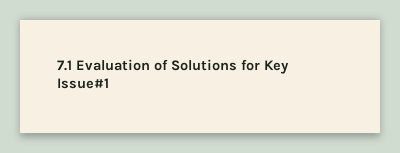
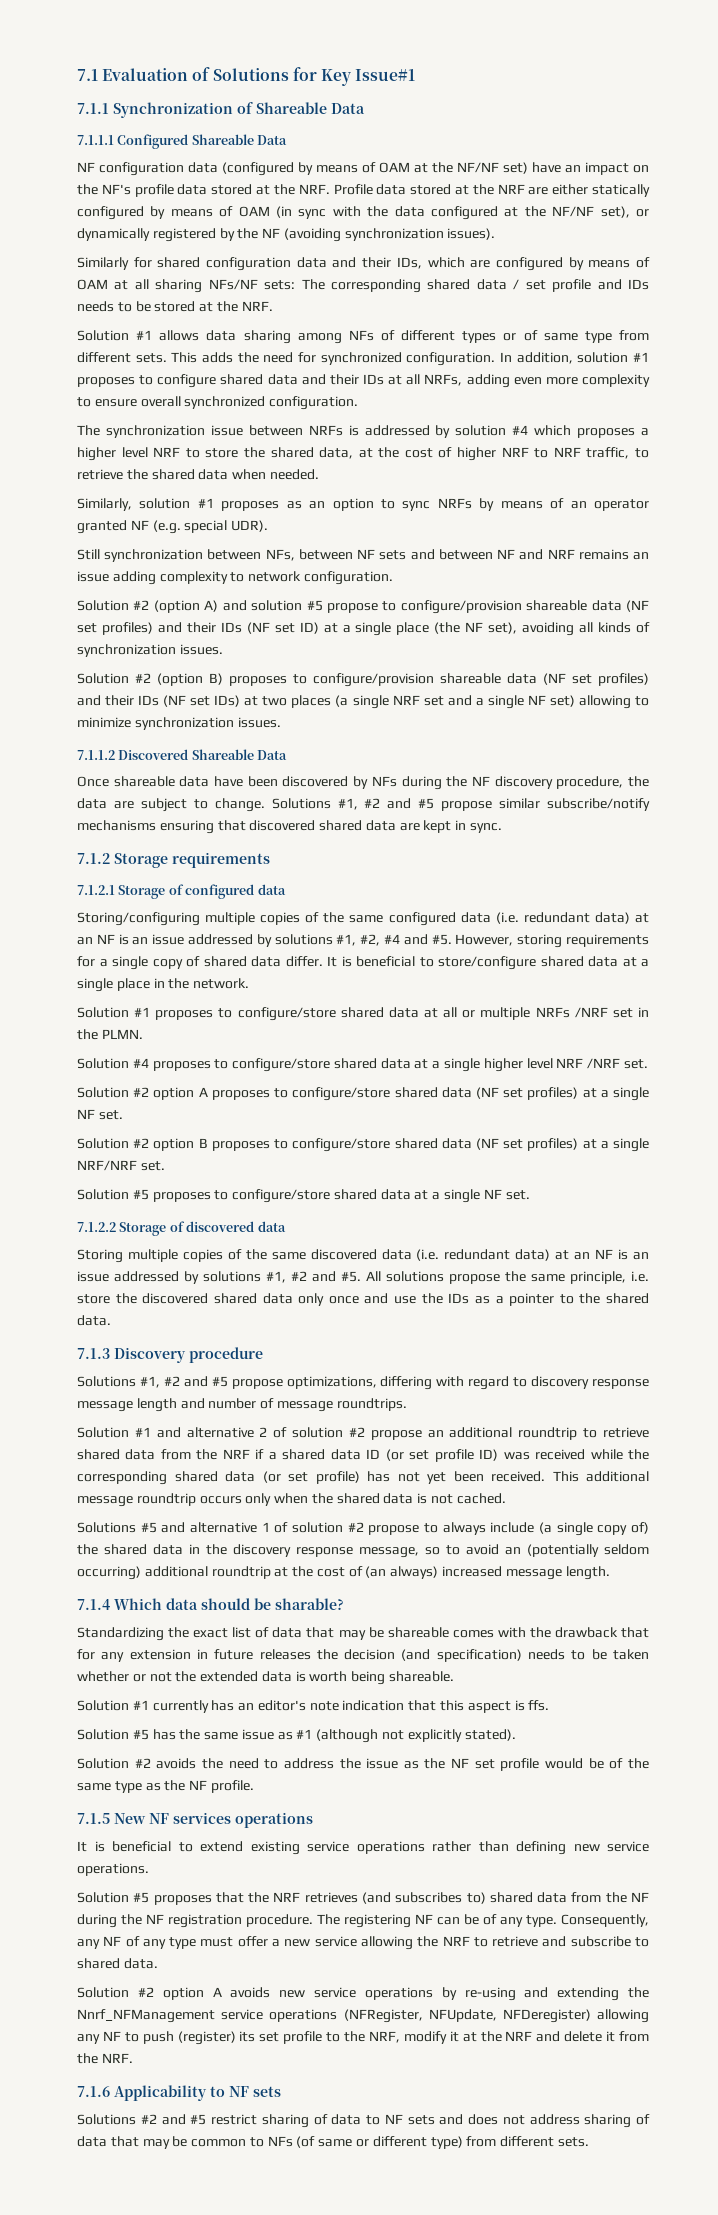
(109, 83) none -> [77,102,365,118] [77,134,288,149] [77,162,649,176] [77,184,650,197] [77,206,649,220] [77,228,496,242] [77,257,650,271] [77,279,649,293] [77,301,273,312] [77,330,649,344] [77,352,649,366] [77,374,650,388] [77,396,359,410] [77,425,650,438] [77,447,649,461] [77,469,319,480] [77,498,649,511] [77,520,269,534] [77,549,649,562] [77,571,393,585] [77,600,649,614] [77,622,651,636] [77,644,223,657] [77,673,649,687] [77,695,649,709] [77,717,281,730] [77,749,288,760] [77,776,649,790] [77,798,651,812] [77,820,503,834] [77,852,270,868] [77,884,286,899] [77,912,649,926] [77,934,650,948] [77,956,649,970] [77,978,250,992] [77,1007,649,1021] [77,1029,143,1040] [77,1058,648,1072] [77,1087,649,1101] [77,1109,123,1120] [77,1138,649,1152] [77,1160,165,1171] [77,1189,530,1203] [77,1221,286,1236] [77,1249,649,1263] [77,1271,649,1284] [77,1293,649,1306] [77,1315,111,1326] [77,1347,263,1363] [77,1376,650,1390] [77,1398,407,1412] [77,1427,650,1440] [77,1449,650,1462] [77,1471,649,1485] [77,1493,506,1507] [77,1522,649,1536] [77,1544,649,1558] [77,1566,610,1580] [77,1598,344,1610] [77,1627,649,1641] [77,1649,649,1662] [77,1671,455,1685] [77,1700,550,1713] [77,1729,516,1743] [77,1758,649,1771] [77,1780,254,1793] [77,1812,313,1828] [77,1841,649,1855] [77,1863,149,1876] [77,1892,649,1905] [77,1914,649,1928] [77,1936,649,1950] [77,1958,158,1969] [77,1987,649,2001] [77,2009,649,2023] [77,2031,649,2045] [77,2053,133,2064] [77,2085,281,2101] [77,2114,650,2128] [77,2136,589,2149] // 7.1.1 Synchronization of Shareable Data // 7.1.1.1 Configured Shareable Data // NF configuration data (configured by means of OAM at the NF/NF set) have an impact on the NF's profile data stored at the NRF. Profile data stored at the NRF are either statically configured by means of OAM (in sync with the data configured at the NF/NF set), or dynamically registered by the NF (avoiding synchronization issues). // Similarly for shared configuration data and their IDs, which are configured by means of OAM at all sharing NFs/NF sets: The corresponding shared data / set profile and IDs needs to be stored at the NRF. // Solution #1 allows data sharing among NFs of different types or of same type from different sets. This adds the need for synchronized configuration. In addition, solution #1 proposes to configure shared data and their IDs at all NRFs, adding even more complexity to ensure overall synchronized configuration. // The synchronization issue between NRFs is addressed by solution #4 which proposes a higher level NRF to store the shared data, at the cost of higher NRF to NRF traffic, to retrieve the shared data when needed. // Similarly, solution #1 proposes as an option to sync NRFs by means of an operator granted NF (e.g. special UDR). // Still synchronization between NFs, between NF sets and between NF and NRF remains an issue adding complexity to network configuration. // Solution #2 (option A) and solution #5 propose to configure/provision shareable data (NF set profiles) and their IDs (NF set ID) at a single place (the NF set), avoiding all kinds of synchronization issues. // Solution #2 (option B) proposes to configure/provision shareable data (NF set profiles) and their IDs (NF set IDs) at two places (a single NRF set and a single NF set) allowing to minimize synchronization issues. // 7.1.1.2 Discovered Shareable Data // Once shareable data have been discovered by NFs during the NF discovery procedure, the data are subject to change. Solutions #1, #2 and #5 propose similar subscribe/notify mechanisms ensuring that discovered shared data are kept in sync. // 7.1.2 Storage requirements // 7.1.2.1 Storage of configured data // Storing/configuring multiple copies of the same configured data (i.e. redundant data) at an NF is an issue addressed by solutions #1, #2, #4 and #5. However, storing requirements for a single copy of shared data differ. It is beneficial to store/configure shared data at a single place in the network. // Solution #1 proposes to configure/store shared data at all or multiple NRFs /NRF set in the PLMN. // Solution #4 proposes to configure/store shared data at a single higher level NRF /NRF set. // Solution #2 option A proposes to configure/store shared data (NF set profiles) at a single NF set. // Solution #2 option B proposes to configure/store shared data (NF set profiles) at a single NRF/NRF set. // Solution #5 proposes to configure/store shared data at a single NF set. // 7.1.2.2 Storage of discovered data // Storing multiple copies of the same discovered data (i.e. redundant data) at an NF is an issue addressed by solutions #1, #2 and #5. All solutions propose the same principle, i.e. store the discovered shared data only once and use the IDs as a pointer to the shared data. // 7.1.3 Discovery procedure // Solutions #1, #2 and #5 propose optimizations, differing with regard to discovery response message length and number of message roundtrips. // Solution #1 and alternative 2 of solution #2 propose an additional roundtrip to retrieve shared data from the NRF if a shared data ID (or set profile ID) was received while the corresponding shared data (or set profile) has not yet been received. This additional message roundtrip occurs only when the shared data is not cached. // Solutions #5 and alternative 1 of solution #2 propose to always include (a single copy of) the shared data in the discovery response message, so to avoid an (potentially seldom occurring) additional roundtrip at the cost of (an always) increased message length. // 7.1.4 Which data should be sharable? // Standardizing the exact list of data that may be shareable comes with the drawback that for any extension in future releases the decision (and specification) needs to be taken whether or not the extended data is worth being shareable. // Solution #1 currently has an editor's note indication that this aspect is ffs. // Solution #5 has the same issue as #1 (although not explicitly stated). // Solution #2 avoids the need to address the issue as the NF set profile would be of the same type as the NF profile. // 7.1.5 New NF services operations // It is beneficial to extend existing service operations rather than defining new service operations. // Solution #5 proposes that the NRF retrieves (and subscribes to) shared data from the NF during the NF registration procedure. The registering NF can be of any type. Consequently, any NF of any type must offer a new service allowing the NRF to retrieve and subscribe to shared data. // Solution #2 option A avoids new service operations by re-using and extending the Nnrf_NFManagement service operations (NFRegister, NFUpdate, NFDeregister) allowing any NF to push (register) its set profile to the NRF, modify it at the NRF and delete it from the NRF. // 7.1.6 Applicability to NF sets // Solutions #2 and #5 restrict sharing of data to NF sets and does not address sharing of data that may be common to NFs (of same or different type) from different sets.

